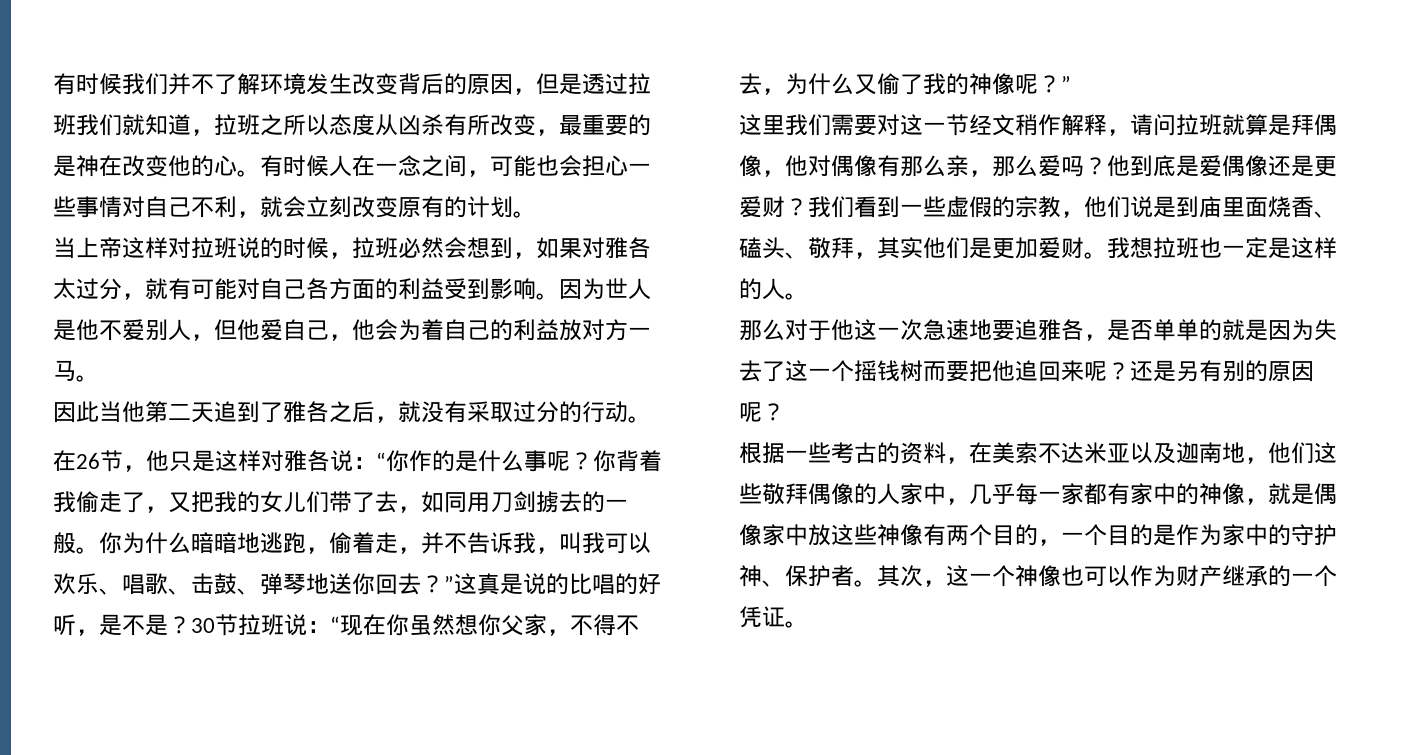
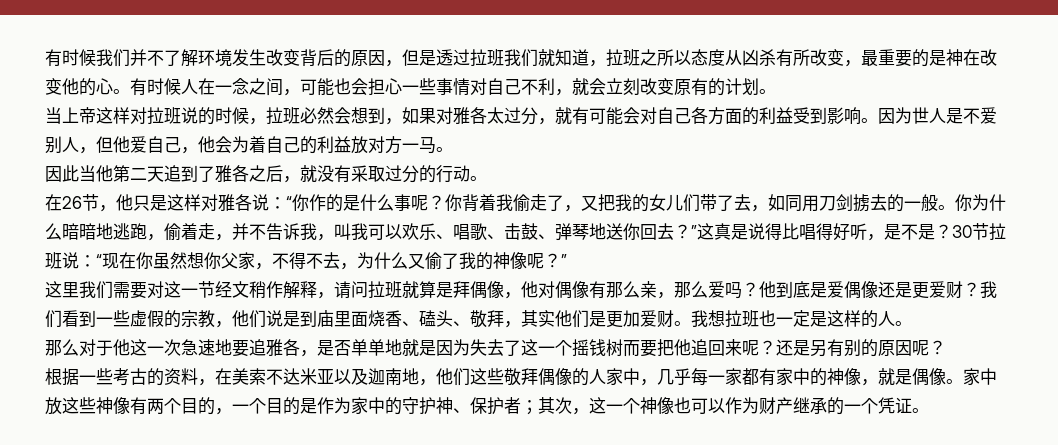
(237, 289) none -> [623,107,640,124] 会
[76,319,99,341] 他 -> (963, 116) none
[546,573,638,595] 的比唱的 -> [765,223,833,240] 得比唱得
[1199,319,1222,341] 的 -> [385,339,402,356] 地
(762, 535) none -> [946,379,963,384] 。
[854,580,877,587] 。 -> [521,400,538,415] ；

